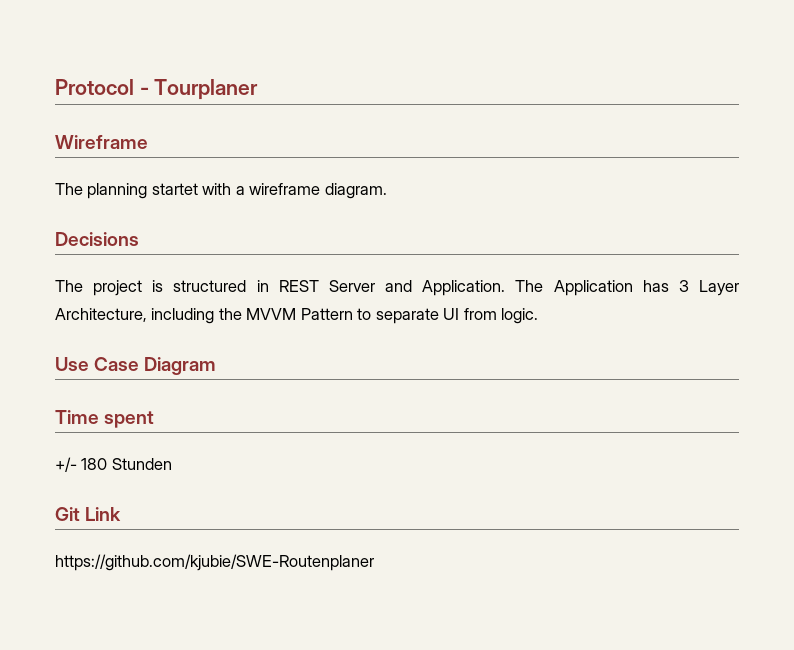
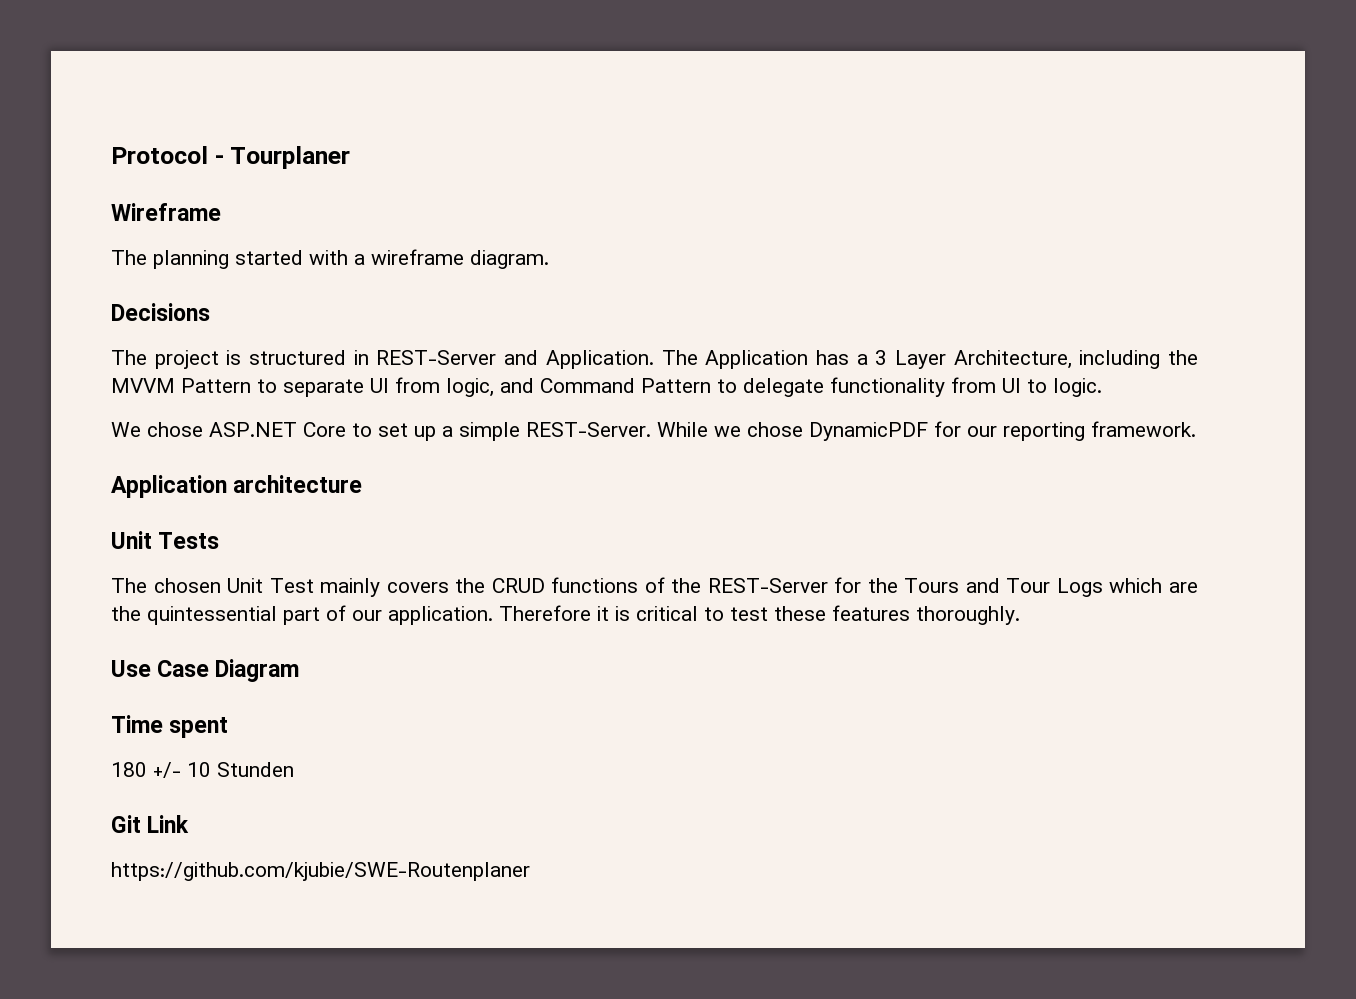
[151,183,198,195] startet -> [235,250,303,265] started
[278,280,375,292] REST Server -> [376,350,497,365] REST-Server
(669, 286) none -> [856,354,868,365] a
[501,308,539,324] logic. -> [446,377,1102,397] [111,421,1196,441] [111,475,363,498] [111,531,220,549] [111,577,1198,597] [111,605,1020,625] logic, and Command Pattern to delegate functionality from UI to logic. // We chose ASP.NET Core to set up a simple REST-Server. While we chose DynamicPDF for our reporting framework. // Application architecture // Unit Tests // The chosen Unit Test mainly covers the CRUD functions of the REST-Server for the Tours and Tour Logs which are the quintessential part of our application. Therefore it is critical to test these features thoroughly.
[55,457,108,472] +/- 180 -> [111,762,211,778] 180 +/- 10

